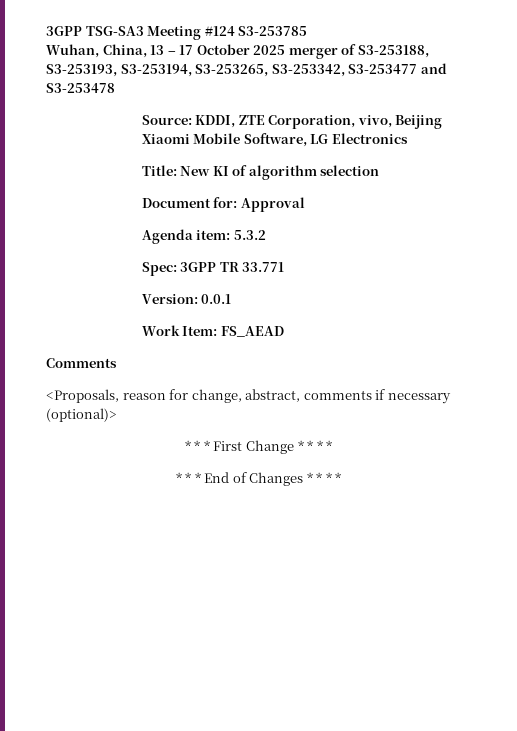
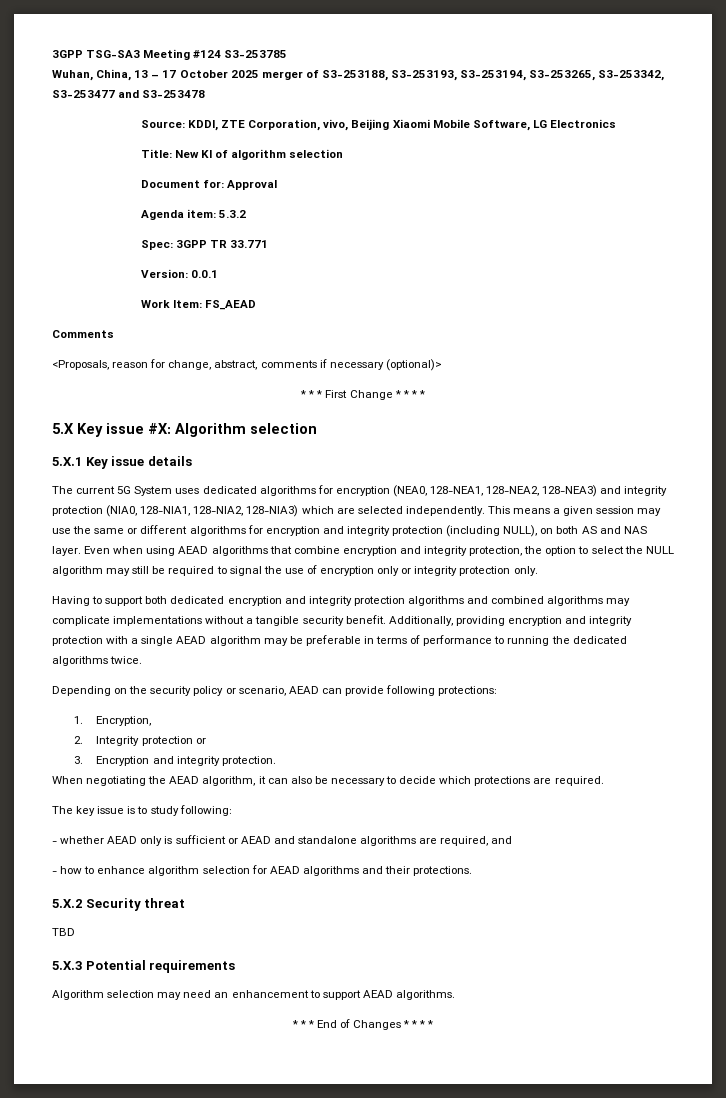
(333, 445) none -> [52,423,317,437] [52,456,192,469] [52,485,668,497] [52,505,662,517] [52,525,647,537] [52,546,674,556] [52,565,538,576] [52,596,631,606] [52,615,633,626] [52,635,627,646] [52,656,143,666] [52,685,498,696] [74,716,152,726] [74,736,206,746] [74,756,276,766] [52,776,604,786] [52,805,232,816] [52,835,513,846] [52,865,473,876] [52,898,186,911] [52,928,75,936] [52,960,236,973] [52,990,455,1000] // 5.X Key issue #X: Algorithm selection // 5.X.1 Key issue details // The current 5G System uses dedicated algorithms for encryption (NEA0, 128-NEA1, 128-NEA2, 128-NEA3) and integrity protection (NIA0, 128-NIA1, 128-NIA2, 128-NIA3) which are selected independently. This means a given session may use the same or different algorithms for encryption and integrity protection (including NULL), on both AS and NAS layer. Even when using AEAD algorithms that combine encryption and integrity protection, the option to select the NULL algorithm may still be required to signal the use of encryption only or integrity protection only. // Having to support both dedicated encryption and integrity protection algorithms and combined algorithms may complicate implementations without a tangible security benefit. Additionally, providing encryption and integrity protection with a single AEAD algorithm may be preferable in terms of performance to running the dedicated algorithms twice. // Depending on the security policy or scenario, AEAD can provide following protections: // 1. Encryption, // 2. Integrity protection or // 3. Encryption and integrity protection. // When negotiating the AEAD algorithm, it can also be necessary to decide which protections are required. // The key issue is to study following: // - whether AEAD only is sufficient or AEAD and standalone algorithms are required, and // - how to enhance algorithm selection for AEAD algorithms and their protections. // 5.X.2 Security threat // TBD // 5.X.3 Potential requirements // Algorithm selection may need an enhancement to support AEAD algorithms.

